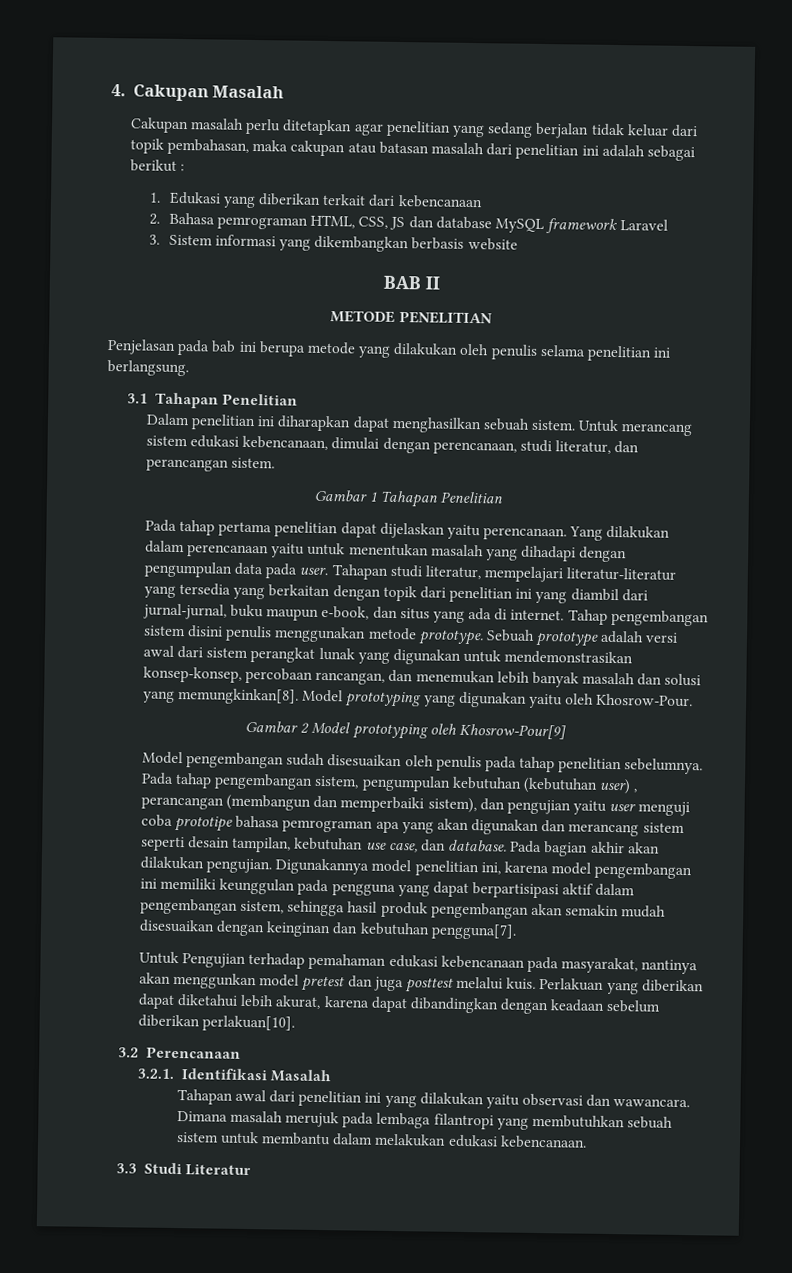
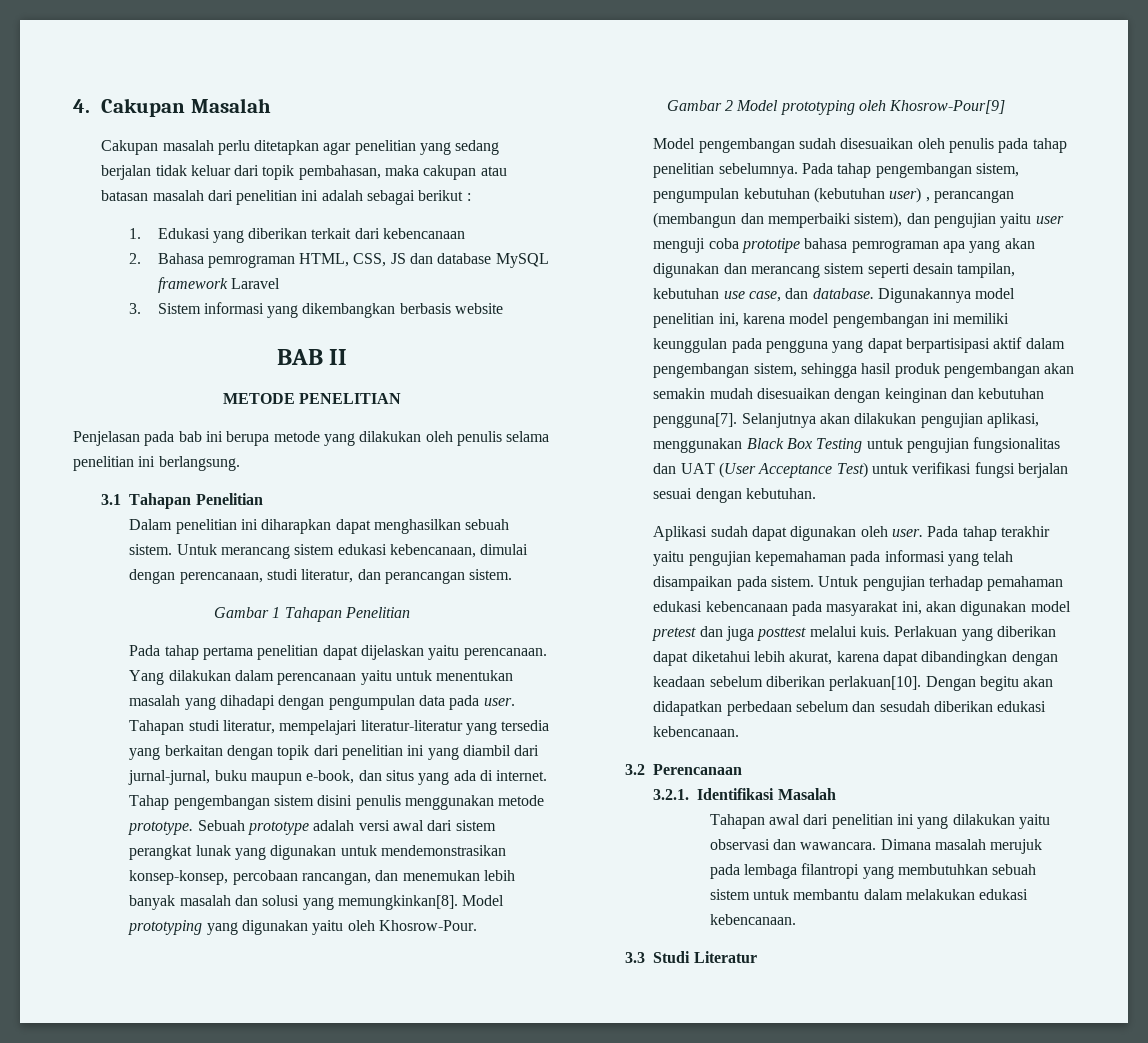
[510,840,660,857] [139,856,273,874] Pada bagian akhir akan dilakukan pengujian. -> (874, 293) none
[138,951,247,968] // Untuk Pengujian -> [741,413,1039,428] [653,437,1061,453] [653,462,1068,478] [653,488,816,503] [653,526,1050,541] [653,550,1014,566] [653,576,925,591] Selanjutnya akan dilakukan pengujian aplikasi, menggunakan Black Box Testing untuk pengujian fungsionalitas dan UAT (User Acceptance Test) untuk verifikasi fungsi berjalan sesuai dengan kebutuhan. // Aplikasi sudah dapat digunakan oleh user. Pada tahap terakhir yaitu pengujian kepemahaman pada informasi yang telah disampaikan pada sistem. Untuk pengujian
[561,957,699,975] [138,972,258,990] masyarakat, nantinya akan menggunkan -> [826,601,1027,616] masyarakat ini, akan digunakan
(296, 1023) none -> [925,676,1054,691] [653,701,1047,716] [653,726,740,737] Dengan begitu akan didapatkan perbedaan sebelum dan sesudah diberikan edukasi kebencanaan.

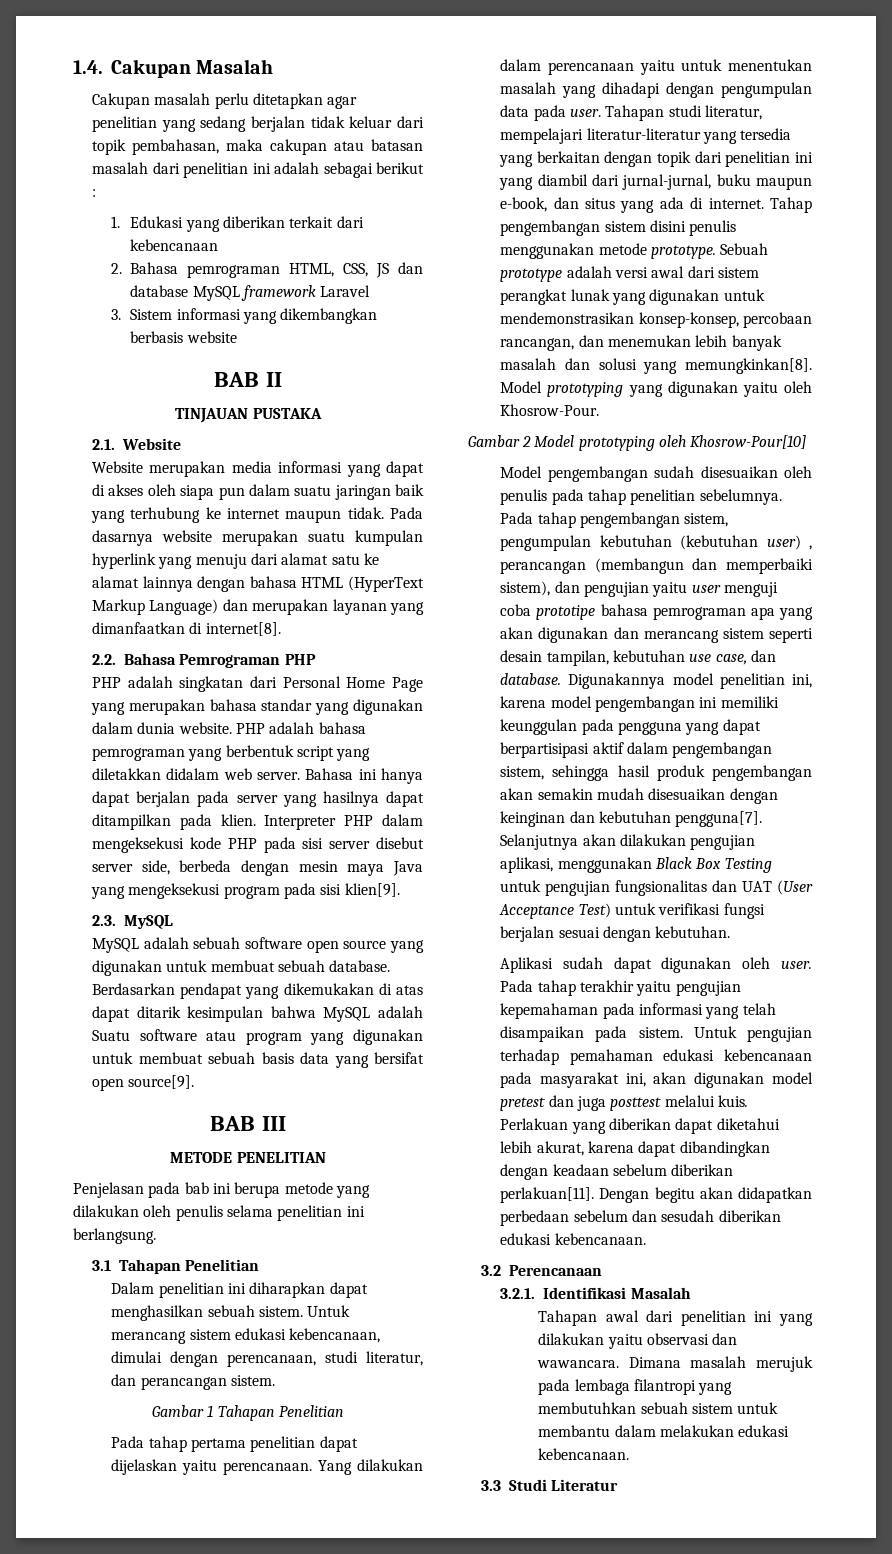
[73,99,90,113] 4. -> [73,60,103,74] 1.4.
(348, 357) none -> [175,408,322,423] [92,438,182,450] [92,461,425,477] [92,484,424,500] [91,507,423,523] [92,530,424,546] [92,553,380,569] [92,576,424,592] [92,599,425,615] [92,622,281,636] [92,653,316,668] [92,676,423,692] [91,699,424,715] [92,722,366,734] [92,745,371,761] [92,768,424,784] [92,791,424,807] [92,814,423,830] [92,837,425,853] [92,860,423,876] [91,883,400,899] [92,915,174,929] [92,937,424,953] [92,960,391,976] [92,983,423,999] [92,1006,423,1022] [92,1029,423,1045] [92,1052,424,1068] [92,1075,195,1091] [210,1116,286,1131] // TINJAUAN PUSTAKA // 2.1. Website // Website merupakan media informasi yang dapat di akses oleh siapa pun dalam suatu jaringan baik yang terhubung ke internet maupun tidak. Pada dasarnya website merupakan suatu kumpulan hyperlink yang menuju dari alamat satu ke alamat lainnya dengan bahasa HTML (HyperText Markup Language) dan merupakan layanan yang dimanfaatkan di internet[8]. // 2.2. Bahasa Pemrograman PHP // PHP adalah singkatan dari Personal Home Page yang merupakan bahasa standar yang digunakan dalam dunia website. PHP adalah bahasa pemrograman yang berbentuk script yang diletakkan didalam web server. Bahasa ini hanya dapat berjalan pada server yang hasilnya dapat ditampilkan pada klien. Interpreter PHP dalam mengeksekusi kode PHP pada sisi server disebut server side, berbeda dengan mesin maya Java yang mengeksekusi program pada sisi klien[9]. // 2.3. MySQL // MySQL adalah sebuah software open source yang digunakan untuk membuat sebuah database. Berdasarkan pendapat yang dikemukakan di atas dapat ditarik kesimpulan bahwa MySQL adalah Suatu software atau program yang digunakan untuk membuat sebuah basis data yang bersifat open source[9]. // BAB III
[889,100,1006,114] Khosrow-Pour[9] -> [690,435,807,449] Khosrow-Pour[10]
[829,676,922,691] perlakuan[10]. -> [500,1187,595,1203] perlakuan[11].

